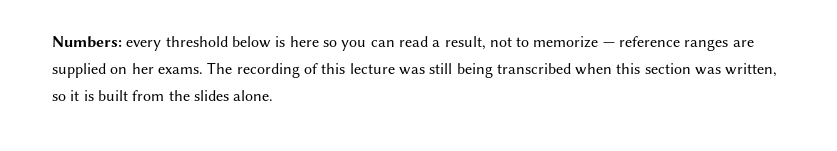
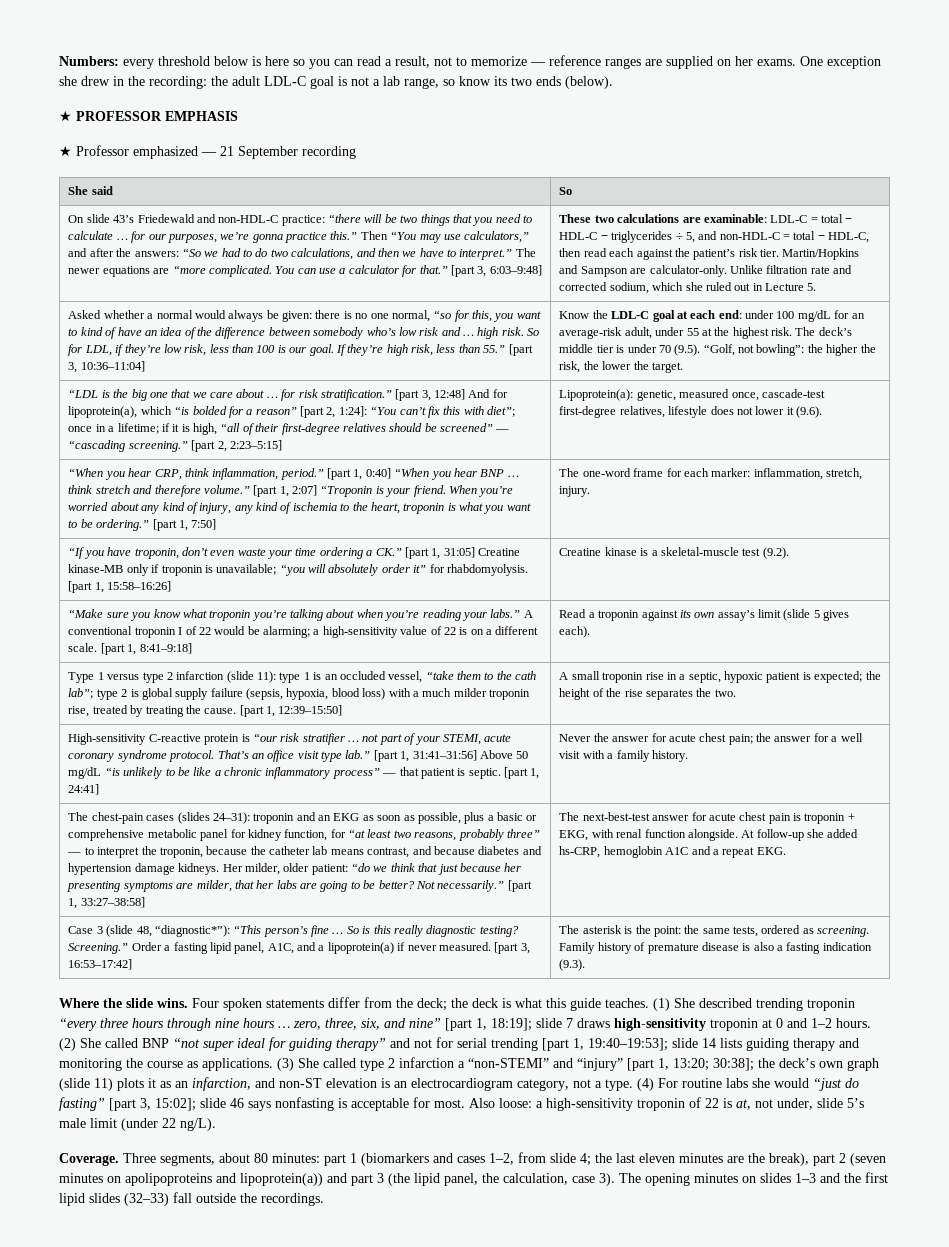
[207,62,778,78] [52,90,274,101] The recording of this lecture was still being transcribed when this section was written, so it is built from the slides alone. -> [800,56,881,69] [59,76,613,89] [59,110,238,122] [59,145,356,159] [68,186,113,195] [559,187,573,195] [68,214,532,226] [68,231,530,243] [68,248,536,260] [68,265,542,277] [559,214,853,223] [559,231,870,243] [559,248,860,260] [559,265,852,277] [559,282,817,294] [68,310,541,322] [68,327,540,339] [68,344,533,356] [68,361,145,373] [559,310,865,322] [559,327,852,339] [559,344,876,356] [559,361,683,373] [68,389,508,401] [68,406,515,418] [68,423,510,435] [68,440,282,452] [559,389,825,401] [559,406,822,418] [68,468,519,480] [68,485,514,497] [68,502,531,514] [68,519,217,531] [559,468,862,480] [559,486,591,497] [68,547,520,559] [68,564,528,576] [68,581,172,593] [559,547,789,559] [68,609,533,621] [68,626,539,638] [68,643,192,655] [559,609,850,621] [559,626,591,638] [68,671,537,683] [68,688,530,700] [68,705,343,717] [559,671,881,683] [559,688,736,700] [68,733,512,745] [68,750,529,762] [68,767,540,779] [68,784,100,795] [559,733,863,745] [559,750,688,762] [68,812,538,824] [68,829,540,841] [67,846,542,858] [68,863,522,875] [67,880,532,892] [68,897,145,909] [559,812,855,824] [559,829,859,841] [559,846,786,858] [68,925,519,937] [68,942,530,954] [68,959,133,970] [559,925,870,937] [559,942,872,954] [559,959,586,971] [59,997,855,1011] [59,1018,871,1031] [59,1037,859,1051] [59,1057,879,1071] [59,1077,859,1091] [59,1097,864,1111] [59,1118,216,1131] [59,1152,886,1166] [59,1172,888,1186] [59,1192,324,1206] One exception she drew in the recording: the adult LDL-C goal is not a lab range, so know its two ends (below). // ★ PROFESSOR EMPHASIS // ★ Professor emphasized — 21 September recording // She said | So // On slide 43’s Friedewald and non-HDL-C practice: “there will be two things that you need to calculate … for our purposes, we’re gonna practice this.” Then “You may use calculators,” and after the answers: “So we had to do two calculations, and then we have to interpret.” The newer equations are “more complicated. You can use a calculator for that.” [part 3, 6:03–9:48] | These two calculations are examinable: LDL-C = total − HDL-C − triglycerides ÷ 5, and non-HDL-C = total − HDL-C, then read each against the patient’s risk tier. Martin/Hopkins and Sampson are calculator-only. Unlike filtration rate and corrected sodium, which she ruled out in Lecture 5. // Asked whether a normal would always be given: there is no one normal, “so for this, you want to kind of have an idea of the difference between somebody who’s low risk and … high risk. So for LDL, if they’re low risk, less than 100 is our goal. If they’re high risk, less than 55.” [part 3, 10:36–11:04] | Know the LDL-C goal at each end: under 100 mg/dL for an average-risk adult, under 55 at the highest risk. The deck’s middle tier is under 70 (9.5). “Golf, not bowling”: the higher the risk, the lower the target. // “LDL is the big one that we care about … for risk stratification.” [part 3, 12:48] And for lipoprotein(a), which “is bolded for a reason” [part 2, 1:24]: “You can’t fix this with diet”; once in a lifetime; if it is high, “all of their first-degree relatives should be screened” — “cascading screening.” [part 2, 2:23–5:15] | Lipoprotein(a): genetic, measured once, cascade-test first-degree relatives, lifestyle does not lower it (9.6). // “When you hear CRP, think inflammation, period.” [part 1, 0:40] “When you hear BNP … think stretch and therefore volume.” [part 1, 2:07] “Troponin is your friend. When you’re worried about any kind of injury, any kind of ischemia to the heart, troponin is what you want to be ordering.” [part 1, 7:50] | The one-word frame for each marker: inflammation, stretch, injury. // “If you have troponin, don’t even waste your time ordering a CK.” [part 1, 31:05] Creatine kinase-MB only if troponin is unavailable; “you will absolutely order it” for rhabdomyolysis. [part 1, 15:58–16:26] | Creatine kinase is a skeletal-muscle test (9.2). // “Make sure you know what troponin you’re talking about when you’re reading your labs.” A conventional troponin I of 22 would be alarming; a high-sensitivity value of 22 is on a different scale. [part 1, 8:41–9:18] | Read a troponin against its own assay’s limit (slide 5 gives each). // Type 1 versus type 2 infarction (slide 11): type 1 is an occluded vessel, “take them to the cath lab”; type 2 is global supply failure (sepsis, hypoxia, blood loss) with a much milder troponin rise, treated by treating the cause. [part 1, 12:39–15:50] | A small troponin rise in a septic, hypoxic patient is expected; the height of the rise separates the two. // High-sensitivity C-reactive protein is “our risk stratifier … not part of your STEMI, acute coronary syndrome protocol. That’s an office visit type lab.” [part 1, 31:41–31:56] Above 50 mg/dL “is unlikely to be like a chronic inflammatory process” — that patient is septic. [part 1, 24:41] | Never the answer for acute chest pain; the answer for a well visit with a family history. // The chest-pain cases (slides 24–31): troponin and an EKG as soon as possible, plus a basic or comprehensive metabolic panel for kidney function, for “at least two reasons, probably three” — to interpret the troponin, because the catheter lab means contrast, and because diabetes and hypertension damage kidneys. Her milder, older patient: “do we think that just because her presenting symptoms are milder, that her labs are going to be better? Not necessarily.” [part 1, 33:27–38:58] | The next-best-test answer for acute chest pain is troponin + EKG, with renal function alongside. At follow-up she added hs-CRP, hemoglobin A1C and a repeat EKG. // Case 3 (slide 48, “diagnostic*”): “This person’s fine … So is this really diagnostic testing? Screening.” Order a fasting lipid panel, A1C, and a lipoprotein(a) if never measured. [part 3, 16:53–17:42] | The asterisk is the point: the same tests, ordered as screening. Family history of premature disease is also a fasting indication (9.3). // Where the slide wins. Four spoken statements differ from the deck; the deck is what this guide teaches. (1) She described trending troponin “every three hours through nine hours … zero, three, six, and nine” [part 1, 18:19]; slide 7 draws high-sensitivity troponin at 0 and 1–2 hours. (2) She called BNP “not super ideal for guiding therapy” and not for serial trending [part 1, 19:40–19:53]; slide 14 lists guiding therapy and monitoring the course as applications. (3) She called type 2 infarction a “non-STEMI” and “injury” [part 1, 13:20; 30:38]; the deck’s own graph (slide 11) plots it as an infarction, and non-ST elevation is an electrocardiogram category, not a type. (4) For routine labs she would “just do fasting” [part 3, 15:02]; slide 46 says nonfasting is acceptable for most. Also loose: a high-sensitivity troponin of 22 is at, not under, slide 5’s male limit (under 22 ng/L). // Coverage. Three segments, about 80 minutes: part 1 (biomarkers and cases 1–2, from slide 4; the last eleven minutes are the break), part 2 (seven minutes on apolipoproteins and lipoprotein(a)) and part 3 (the lipid panel, the calculation, case 3). The opening minutes on slides 1–3 and the first lipid slides (32–33) fall outside the recordings.

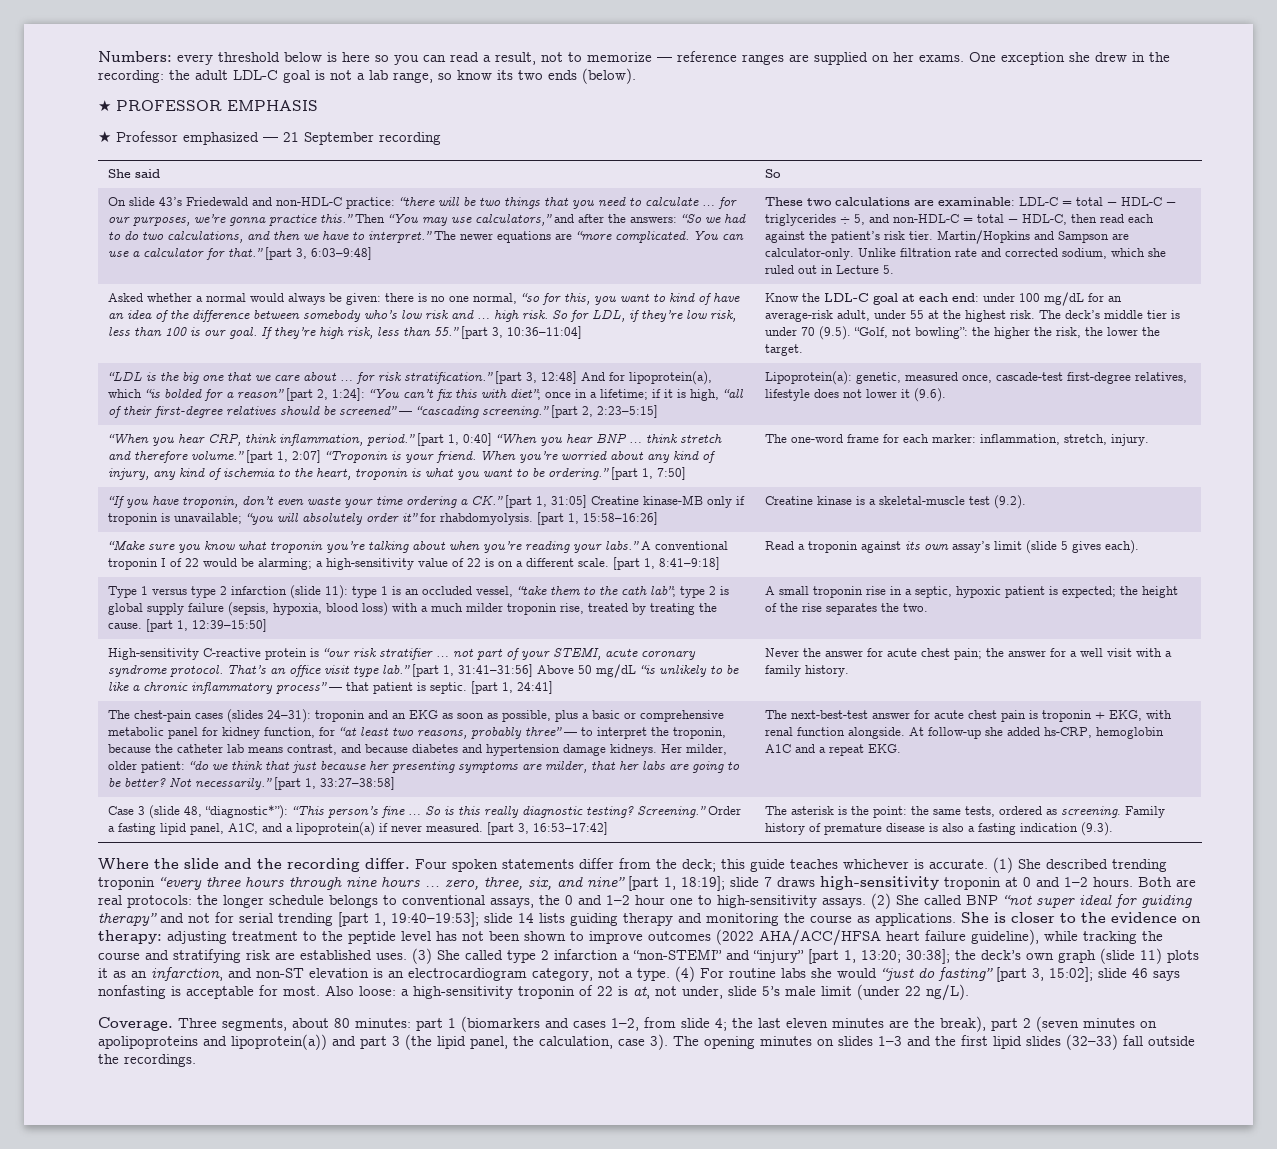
[157,998,188,1008] wins. -> [224,858,410,872] and the recording differ.
[451,998,649,1011] the deck is what this guide teaches. -> [721,859,988,872] this guide teaches whichever is accurate.
(871, 1023) none -> [1138,877,1196,887] [98,895,866,908] Both are real protocols: the longer schedule belongs to conventional assays, the 0 and 1–2 hour one to high-sensitivity assays.
(273, 1064) none -> [961,912,1201,923] [98,929,1163,946] [98,949,407,963] She is closer to the evidence on therapy: adjusting treatment to the peptide level has not been shown to improve outcomes (2022 AHA/ACC/HFSA heart failure guideline), while tracking the course and stratifying risk are established uses.

